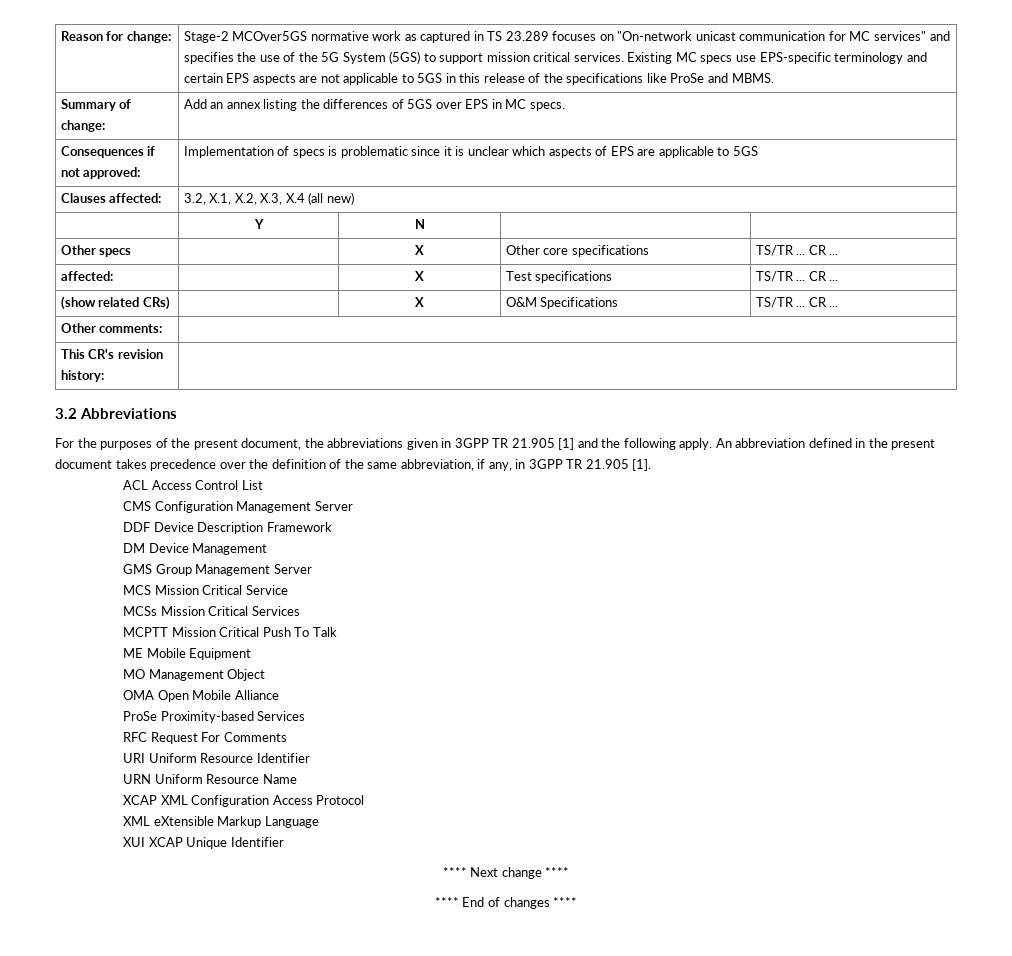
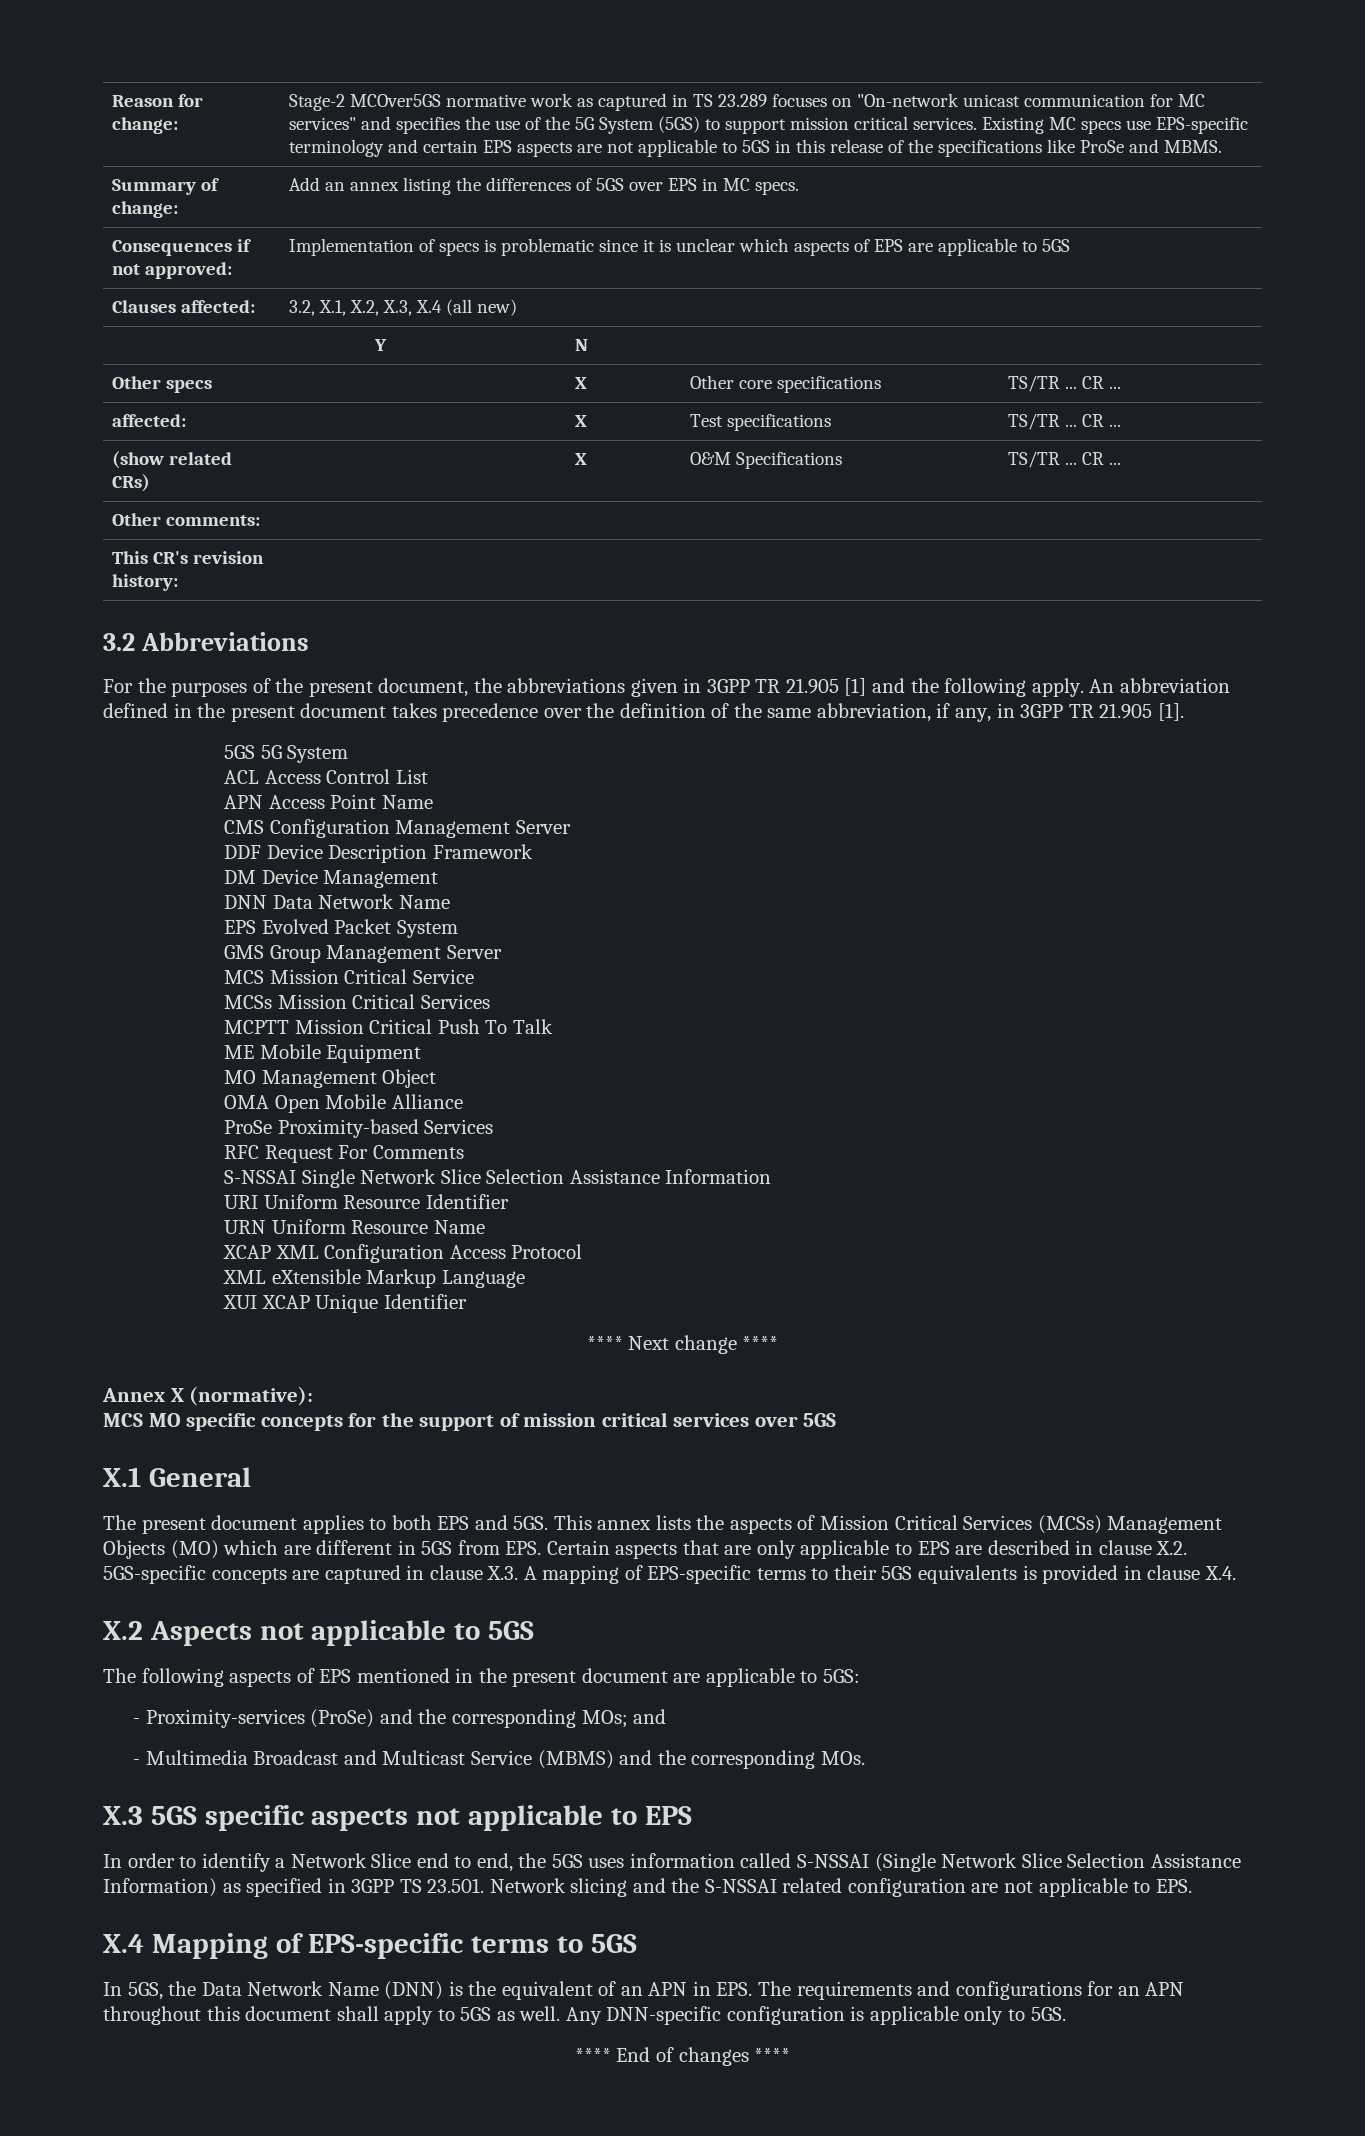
(652, 465) none -> [224,745,349,763] // 5GS 5G System
(263, 485) none -> [224,794,433,809] // APN Access Point Name
(268, 549) none -> [224,894,450,909] [224,919,458,938] // DNN Data Network Name // EPS Evolved Packet System
(287, 737) none -> [224,1169,772,1188] // S-NSSAI Single Network Slice Selection Assistance Information
(570, 872) none -> [102,1386,314,1406] [103,1412,837,1431] [103,1467,251,1487] [103,1515,1223,1534] [103,1540,1188,1559] [103,1565,1236,1584] [103,1620,535,1646] [103,1668,860,1687] [133,1709,667,1728] [133,1750,865,1769] [103,1805,692,1831] [103,1853,1241,1872] [103,1878,1192,1897] [103,1933,637,1959] [103,1981,1185,2000] [103,2006,1066,2025] // Annex X (normative): // MCS MO specific concepts for the support of mission critical services over 5GS // X.1 General // The present document applies to both EPS and 5GS. This annex lists the aspects of Mission Critical Services (MCSs) Management Objects (MO) which are different in 5GS from EPS. Certain aspects that are only applicable to EPS are described in clause X.2. 5GS-specific concepts are captured in clause X.3. A mapping of EPS-specific terms to their 5GS equivalents is provided in clause X.4. // X.2 Aspects not applicable to 5GS // The following aspects of EPS mentioned in the present document are applicable to 5GS: // - Proximity-services (ProSe) and the corresponding MOs; and // - Multimedia Broadcast and Multicast Service (MBMS) and the corresponding MOs. // X.3 5GS specific aspects not applicable to EPS // In order to identify a Network Slice end to end, the 5GS uses information called S-NSSAI (Single Network Slice Selection Assistance Information) as specified in 3GPP TS 23.501. Network slicing and the S-NSSAI related configuration are not applicable to EPS. // X.4 Mapping of EPS-specific terms to 5GS // In 5GS, the Data Network Name (DNN) is the equivalent of an APN in EPS. The requirements and configurations for an APN throughout this document shall apply to 5GS as well. Any DNN-specific configuration is applicable only to 5GS.

